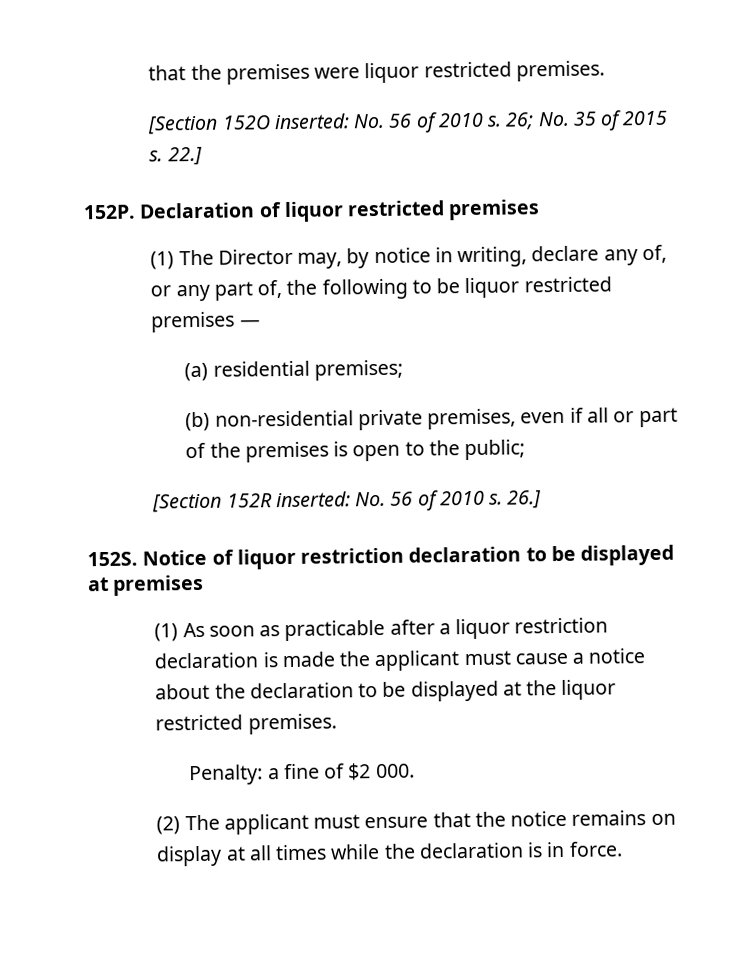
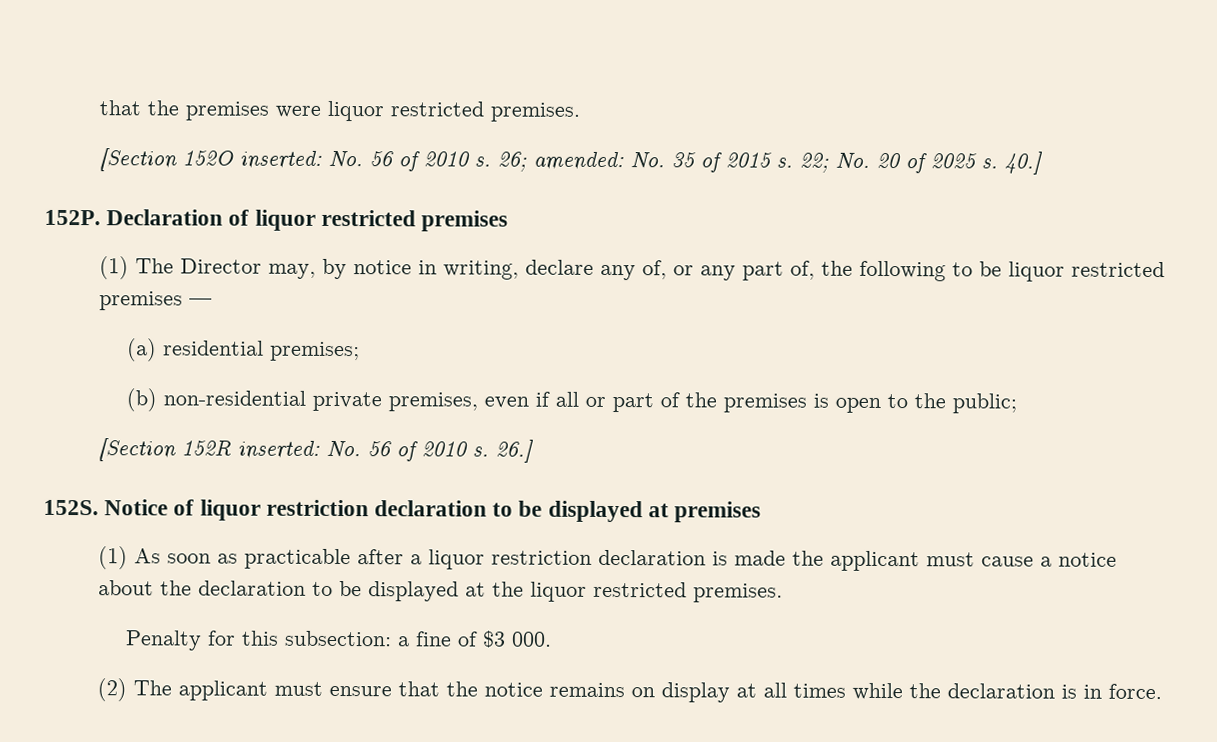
(535, 121) none -> [533,151,625,171] amended:
[167,146,202,166] 22.] -> [799,151,1044,175] 22; No. 20 of 2025 s. 40.]
[189,764,264,786] Penalty: -> [125,630,393,651] Penalty for this subsection:
[348,763,372,781] $2 -> [482,630,507,648] $3

